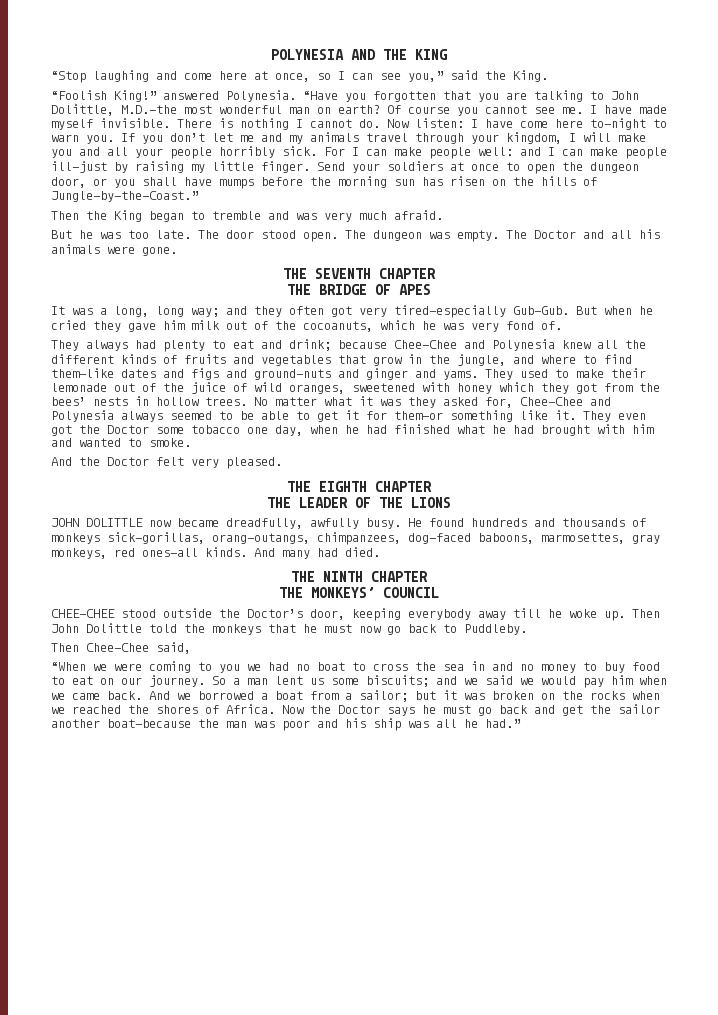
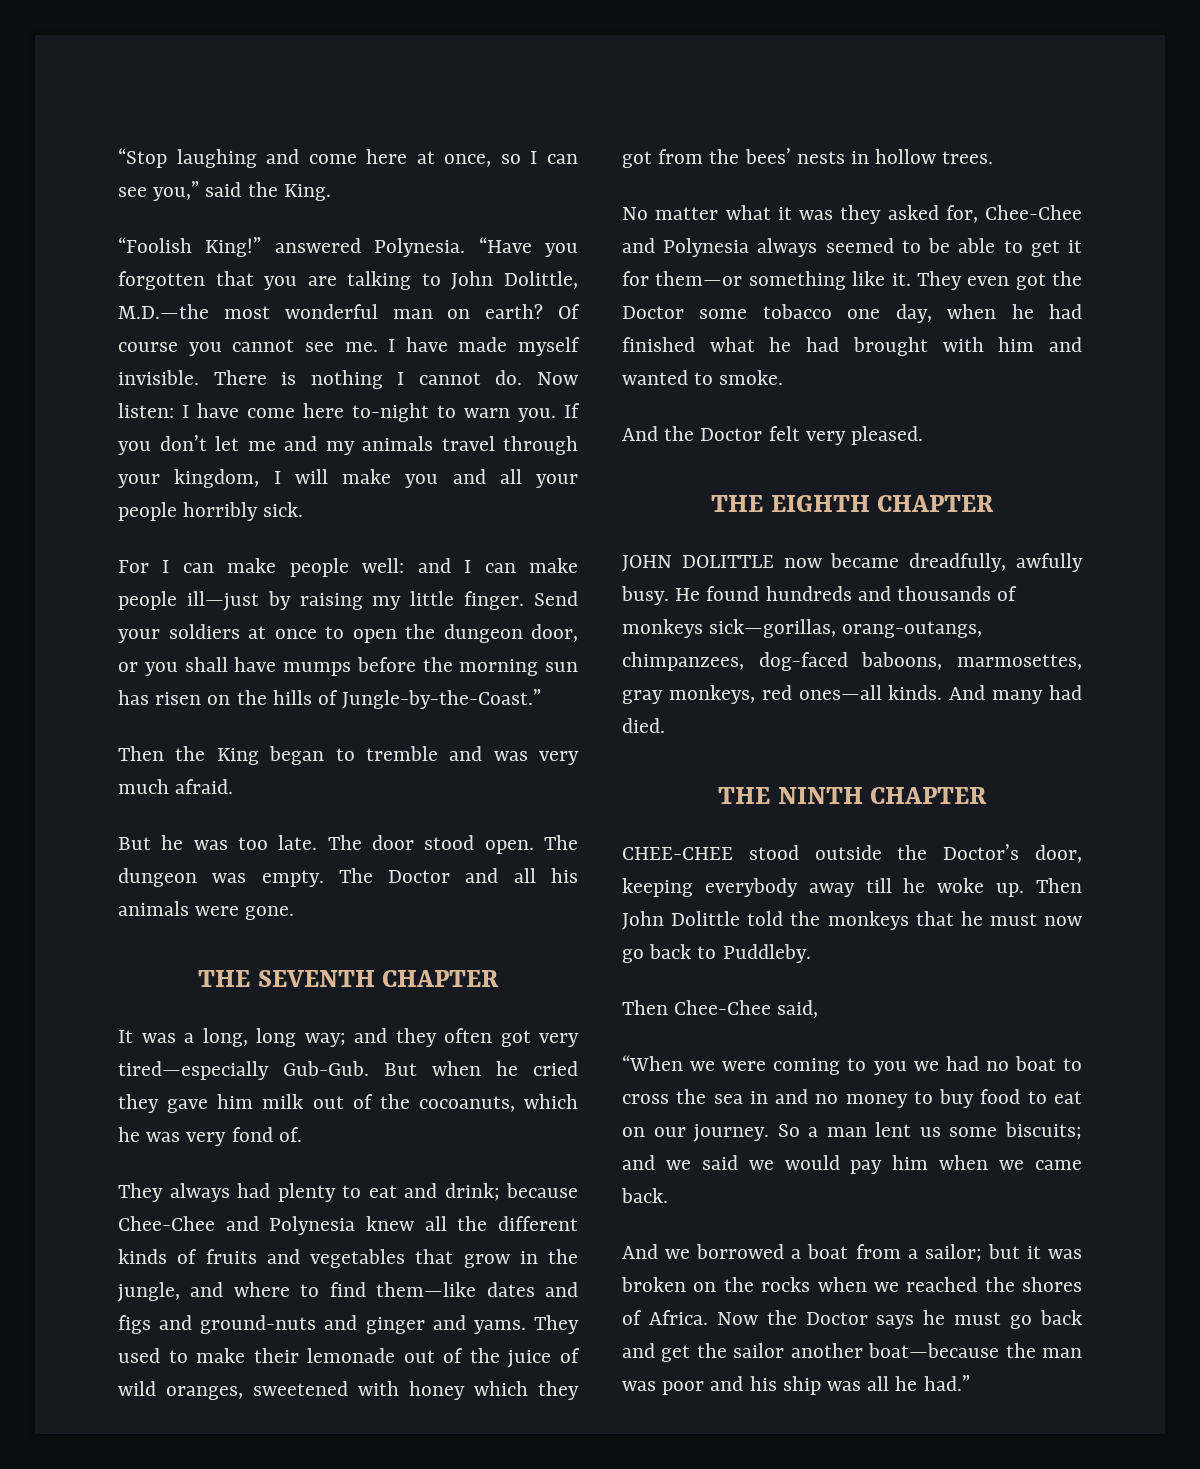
[271,49,447,60] POLYNESIA AND THE KING // -> (118, 158) none
(317, 151) none -> (304, 509) //
[287,284,431,295] // THE BRIDGE OF APES -> (500, 978) none
(247, 401) none -> (994, 157) //
[267,497,451,508] // THE LEADER OF THE LIONS -> (995, 503) none
[279,587,439,598] // THE MONKEYS’ COUNCIL -> (988, 795) none
(142, 695) none -> (668, 1195) //

